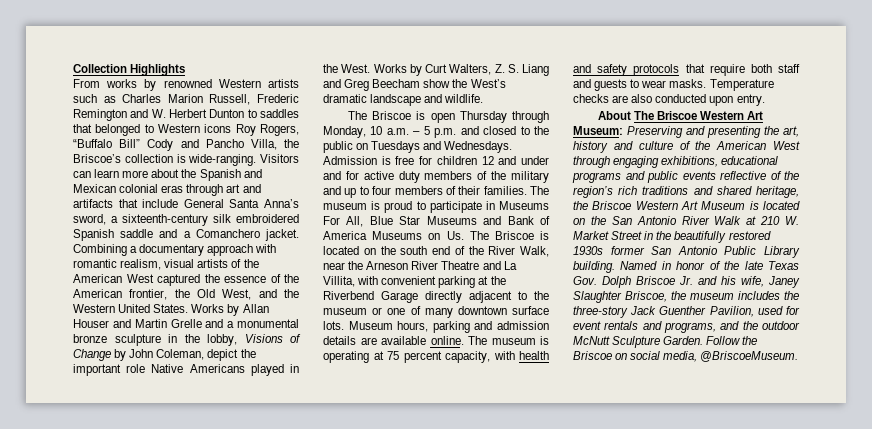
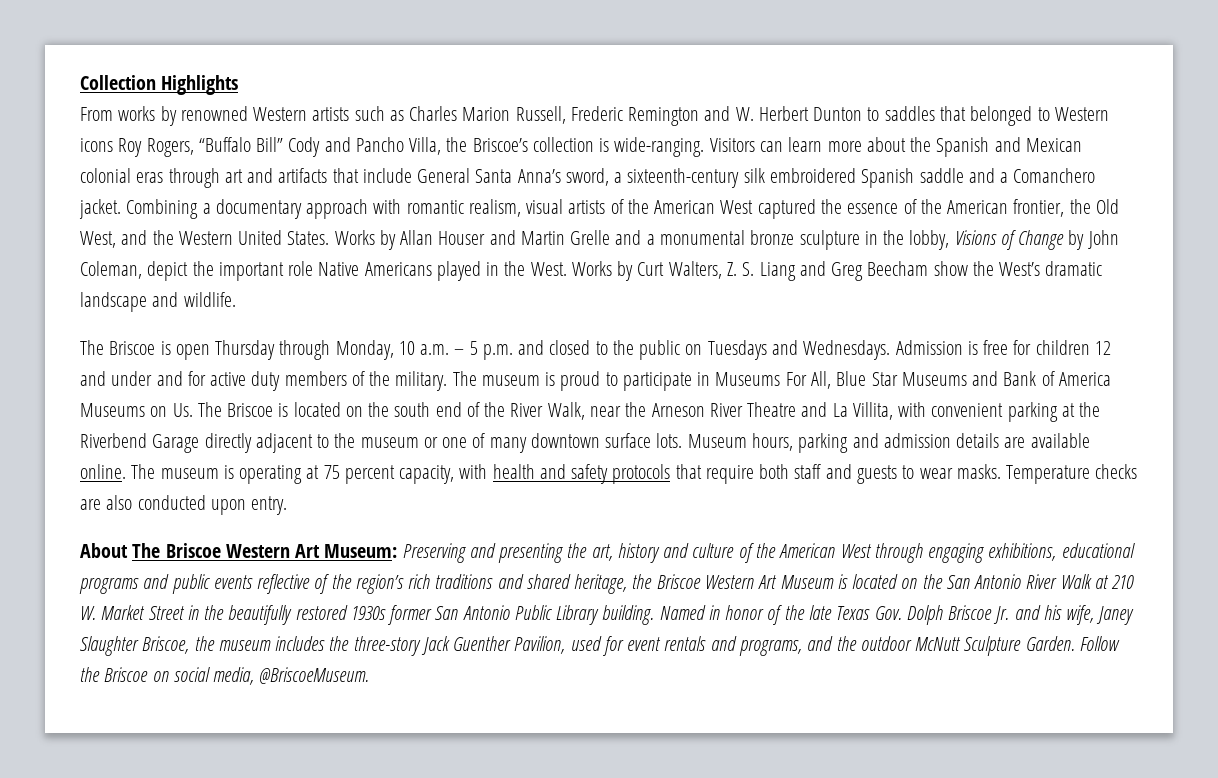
[511,171,549,183] [323,186,527,198] military and up to four members of their families. -> [395,371,448,391] military.

